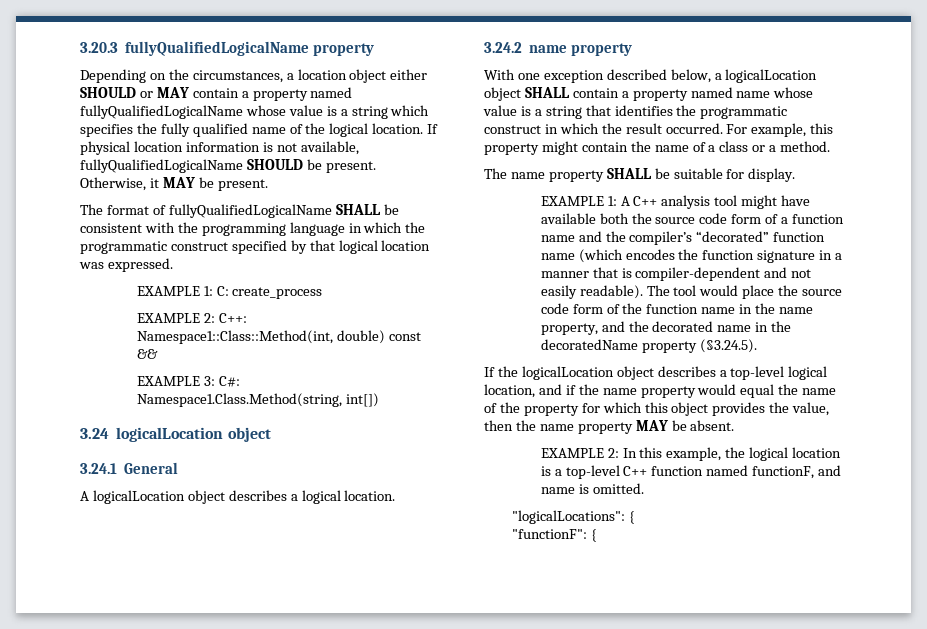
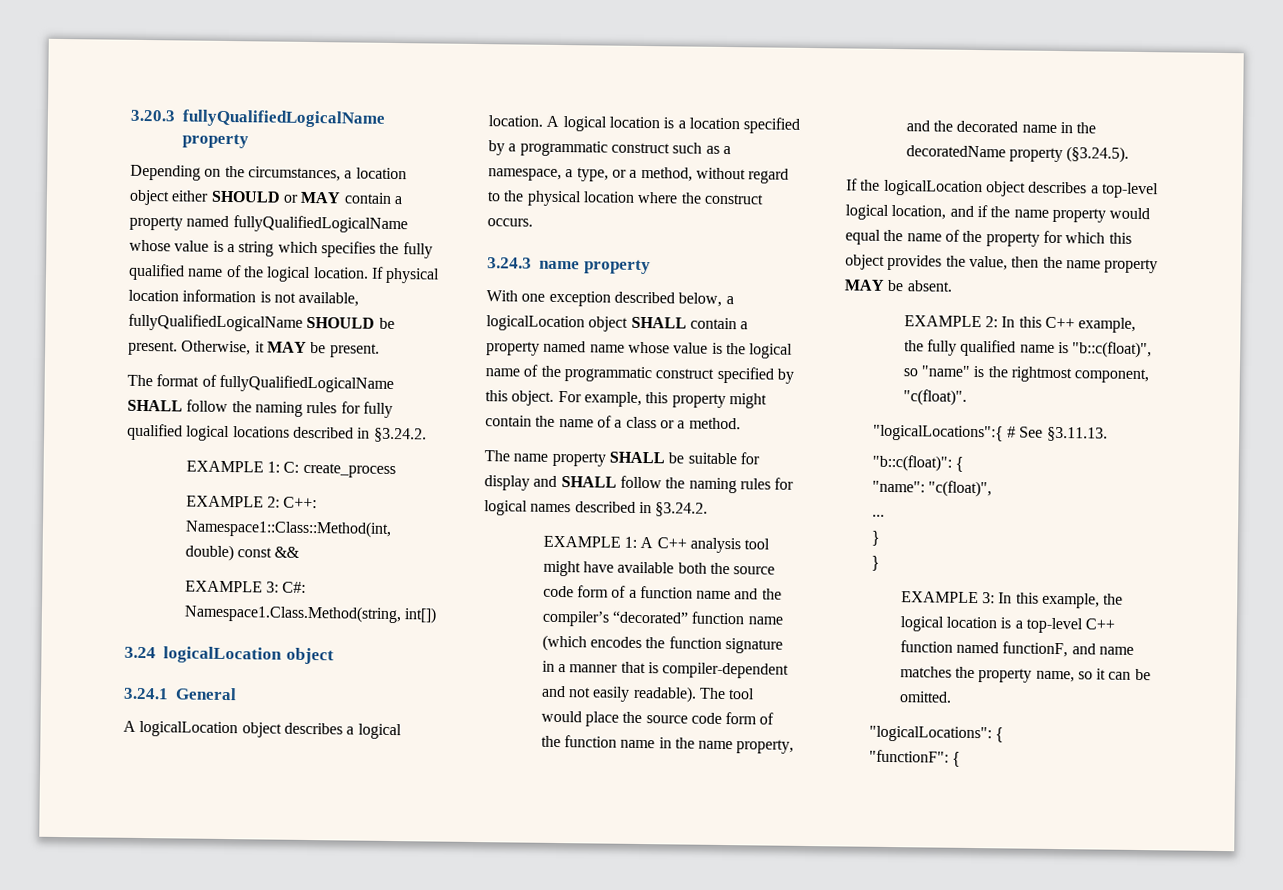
[383,204,399,215] [80,222,426,236] [80,240,431,254] [79,258,173,272] be consistent with the programming language in which the programmatic construct specified by that logical location was expressed. -> [186,399,393,418] [127,423,427,443] follow the naming rules for fully qualified logical locations described in §3.24.2.
[484,42,522,53] // 3.24.2 -> [546,115,801,134] [488,140,731,157] [488,166,790,184] [487,190,764,207] [487,218,533,227] [487,257,532,269] A logical location is a location specified by a programmatic construct such as a namespace, a type, or a method, without regard to the physical location where the construct occurs. // 3.24.3
[534,105,788,119] [484,123,723,134] a string that identifies the programmatic construct in which the result occurred. -> [725,343,794,359] [485,364,794,384] [485,390,555,406] the logical name of the programmatic construct specified by this object.
[748,168,796,182] display. -> [484,475,795,494] [484,500,709,517] display and SHALL follow the naming rules for logical names described in §3.24.2.
(663, 452) none -> [1044,316,1137,333] [903,339,1153,359] [902,365,1150,384] [902,389,967,406] [872,424,1108,442] [871,454,965,472] [871,480,993,498] [871,514,885,517] [870,530,880,546] [870,555,880,571] [900,591,1039,604] C++ example, the fully qualified name is "b::c(float)", so "name" is the rightmost component, "c(float)". // "logicalLocations":{ # See §3.11.13. // "b::c(float)": { // "name": "c(float)", // ... // } // } // EXAMPLE 3: In this
[578,484,589,494] is -> [899,666,1151,683] matches the property name, so it can be

